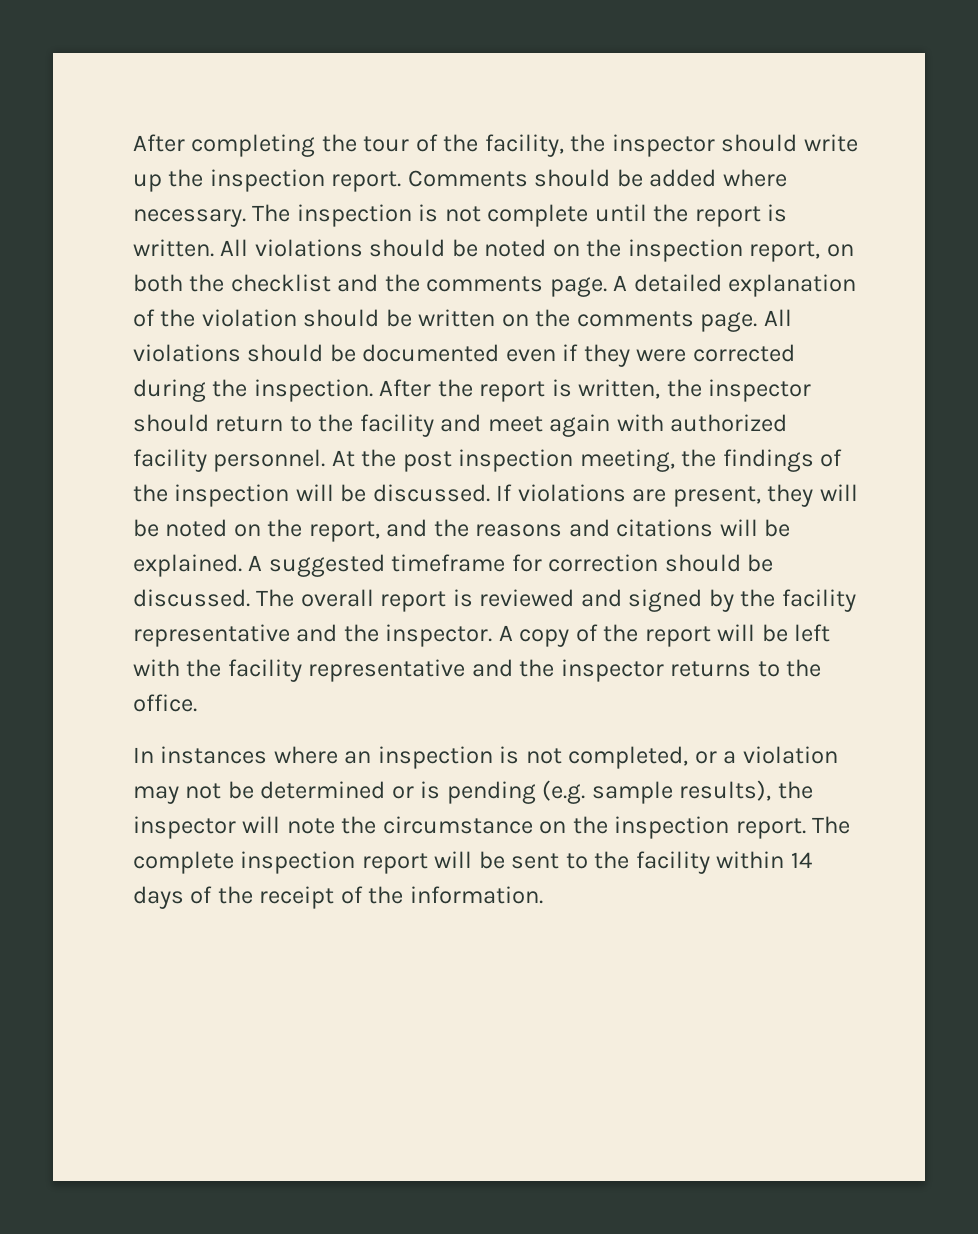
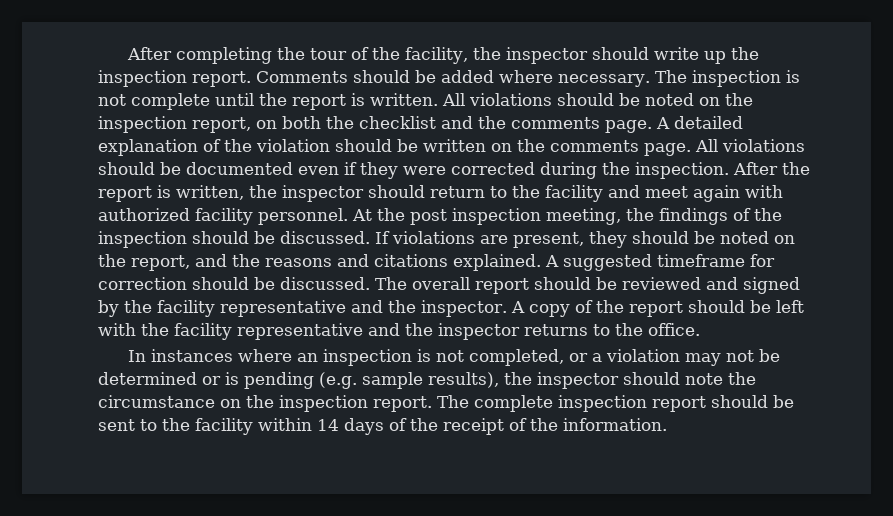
[295,484,334,501] will -> [192,231,249,244] should
[819,484,858,501] will -> [632,231,689,244] should
[719,519,791,537] will be -> (448, 260) none
[452,589,473,607] is -> [534,277,617,290] should be
[717,624,756,641] will -> [687,300,745,313] should
[242,816,281,833] will -> [623,372,680,385] should
[434,851,473,868] will -> [711,395,768,408] should

